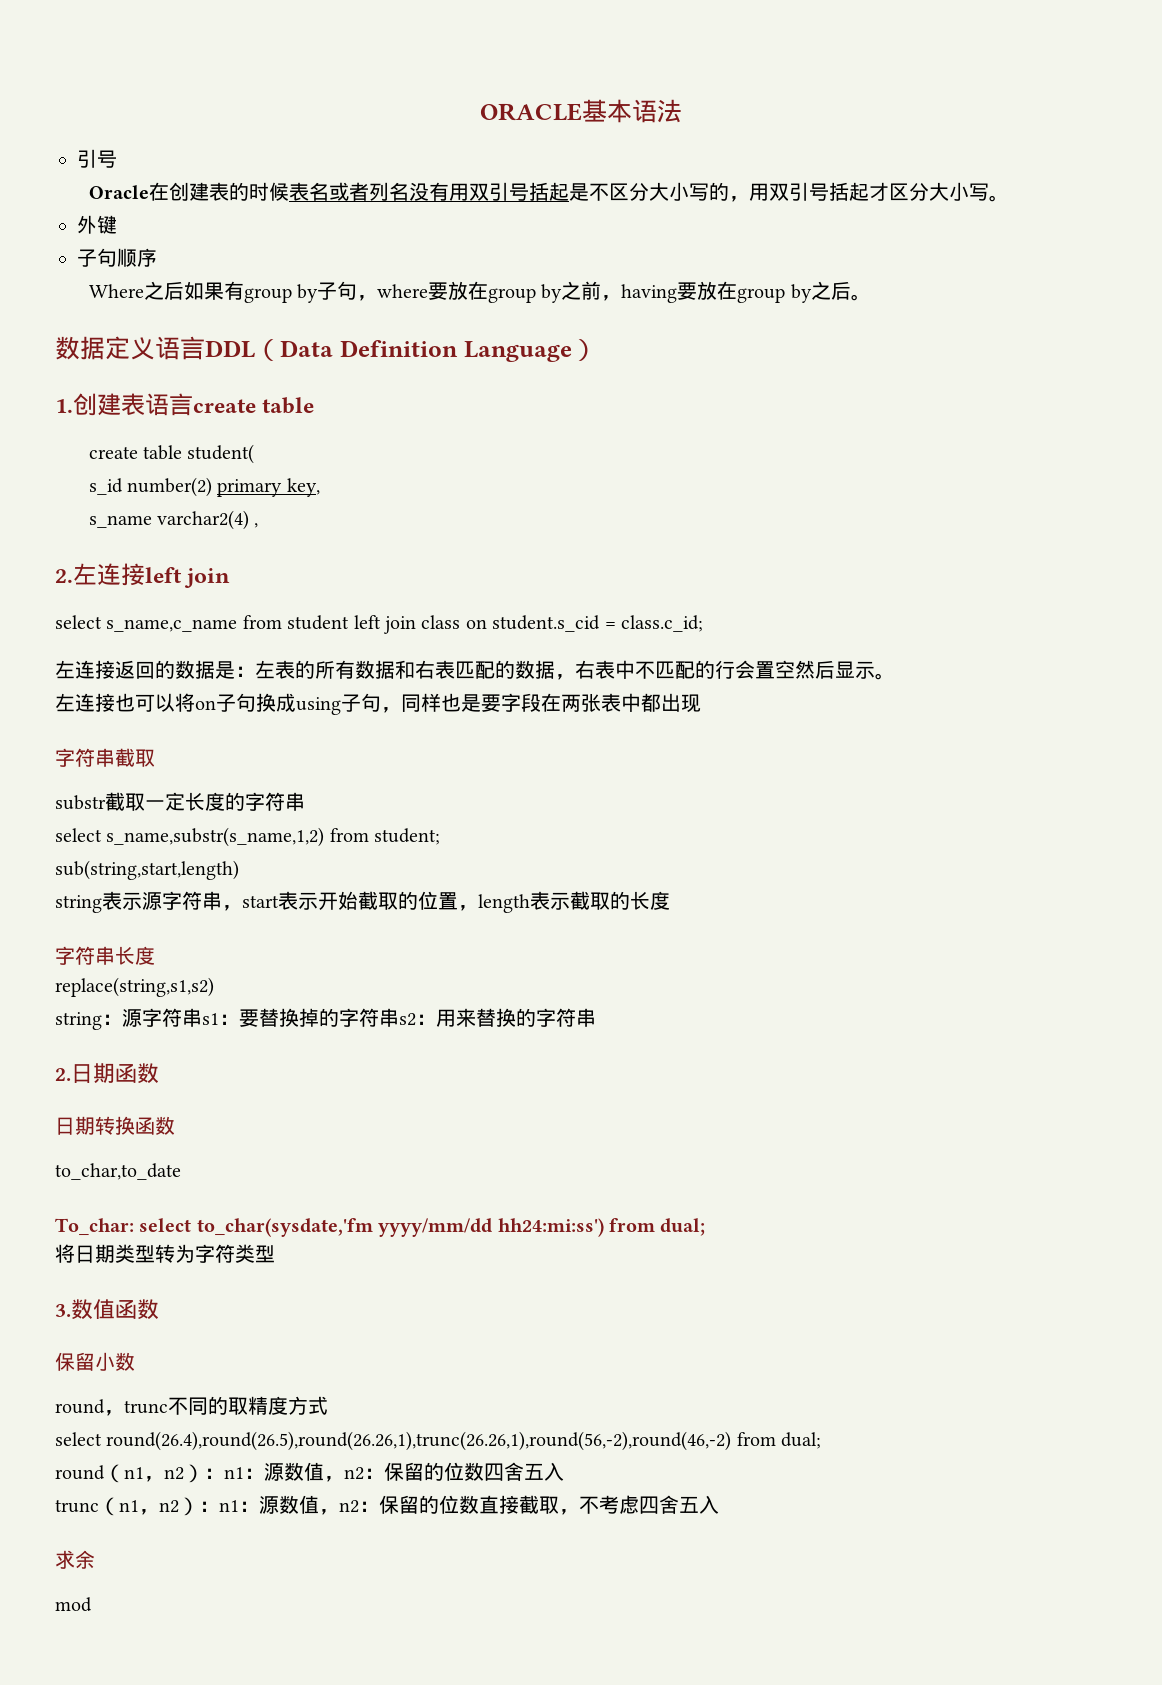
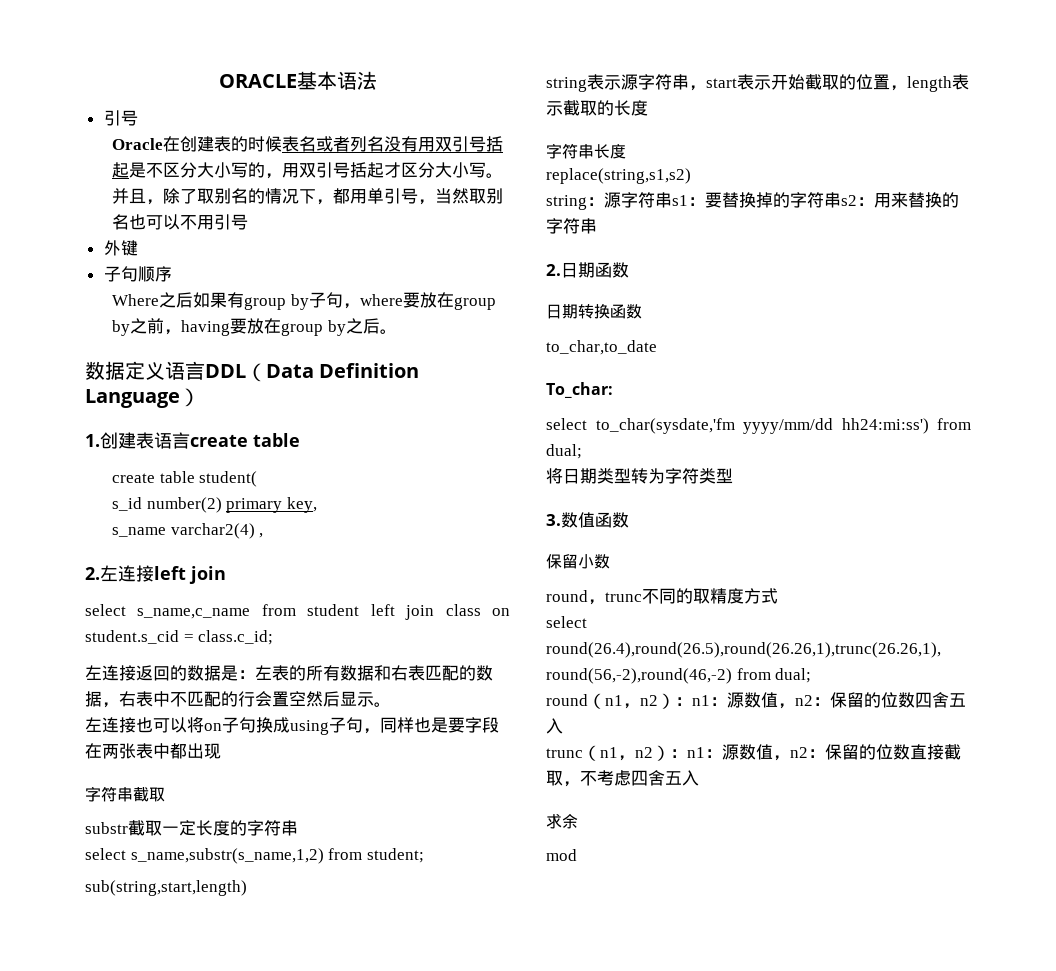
(1009, 198) none -> [111,188,503,205] [111,214,248,230] 并且，除了取别名的情况下，都用单引号，当然取别名也可以不用引号
(134, 1227) none -> (613, 390) //

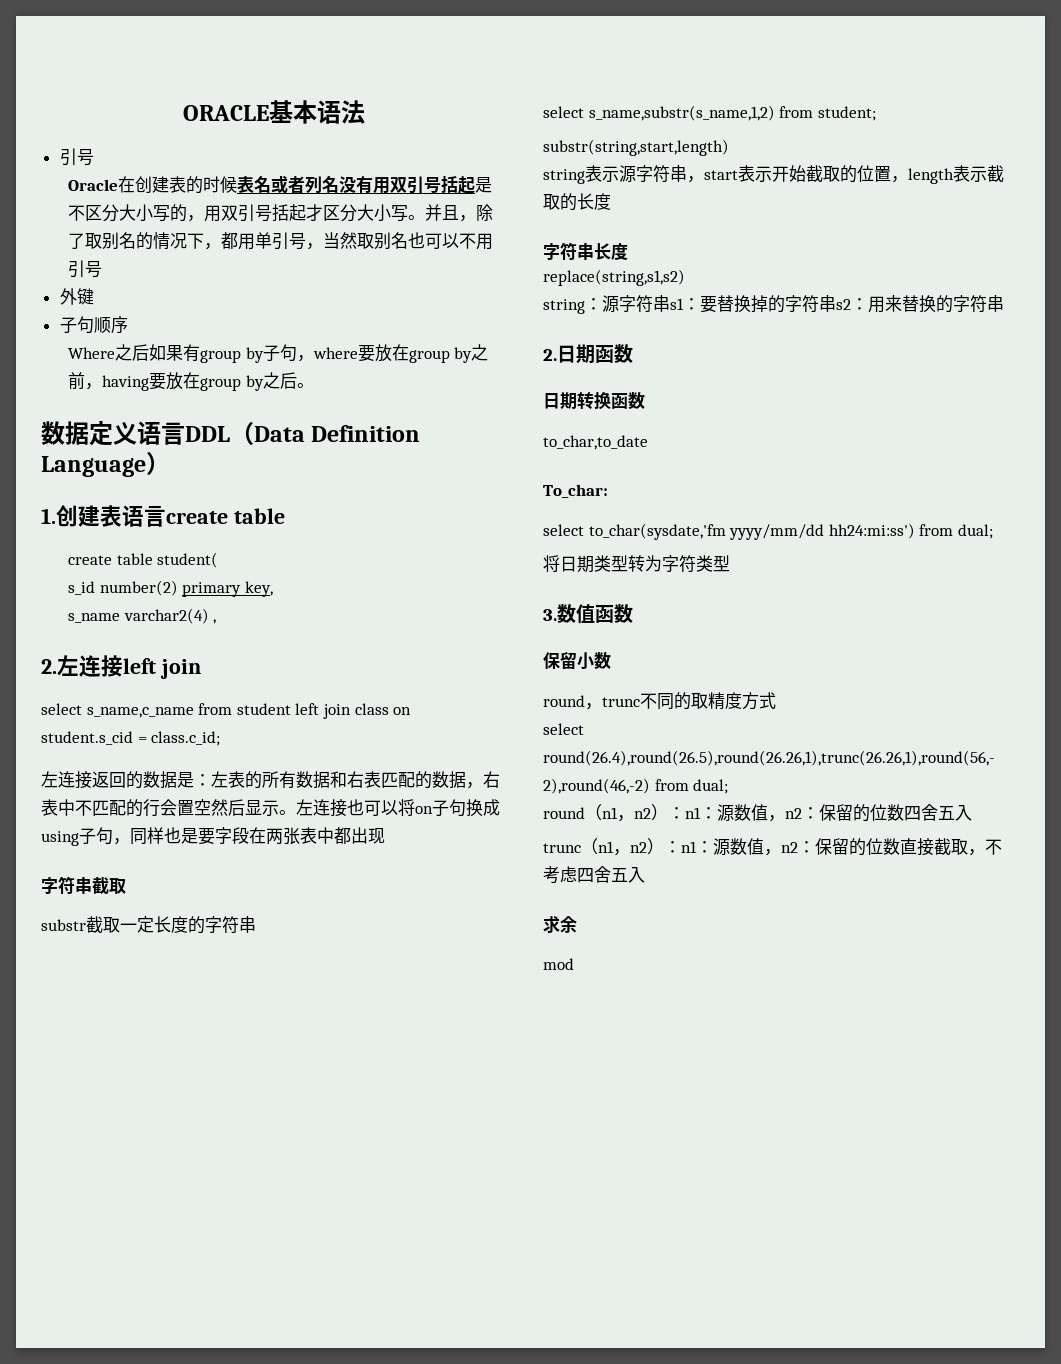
(391, 704) // -> (296, 812) none
[85,880,247,896] sub(string,start,length) -> [543,139,729,156] substr(string,start,length)

